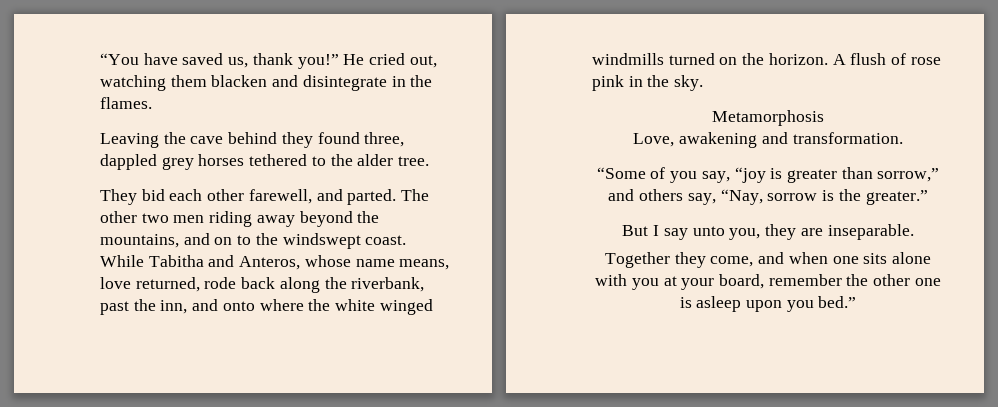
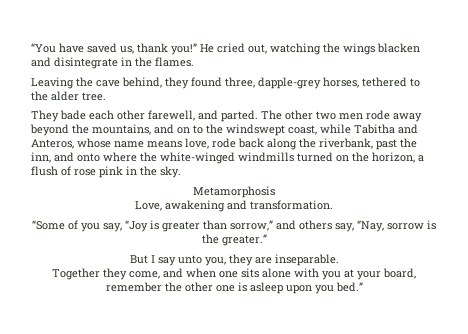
[170,75,207,87] them -> [323,43,375,55] the wings
[228,132,278,144] behind -> [122,77,162,88] behind,
[100,154,245,170] dappled grey horses -> [258,77,359,89] dapple-grey horses,
[141,189,165,201] bid -> [60,110,86,120] bade
[209,211,253,227] riding -> [366,110,390,120] rode
[365,235,407,245] [100,255,144,267] coast. While -> [288,124,351,135] coast, while
[399,259,450,270] [100,277,200,292] means, love returned, -> [147,138,209,149] means love,
[335,299,433,315] white winged -> [160,152,235,164] white-winged
[768,53,846,65] horizon. A -> [372,152,424,163] horizon, a
[734,167,766,183] “joy -> [125,220,148,232] “Joy

